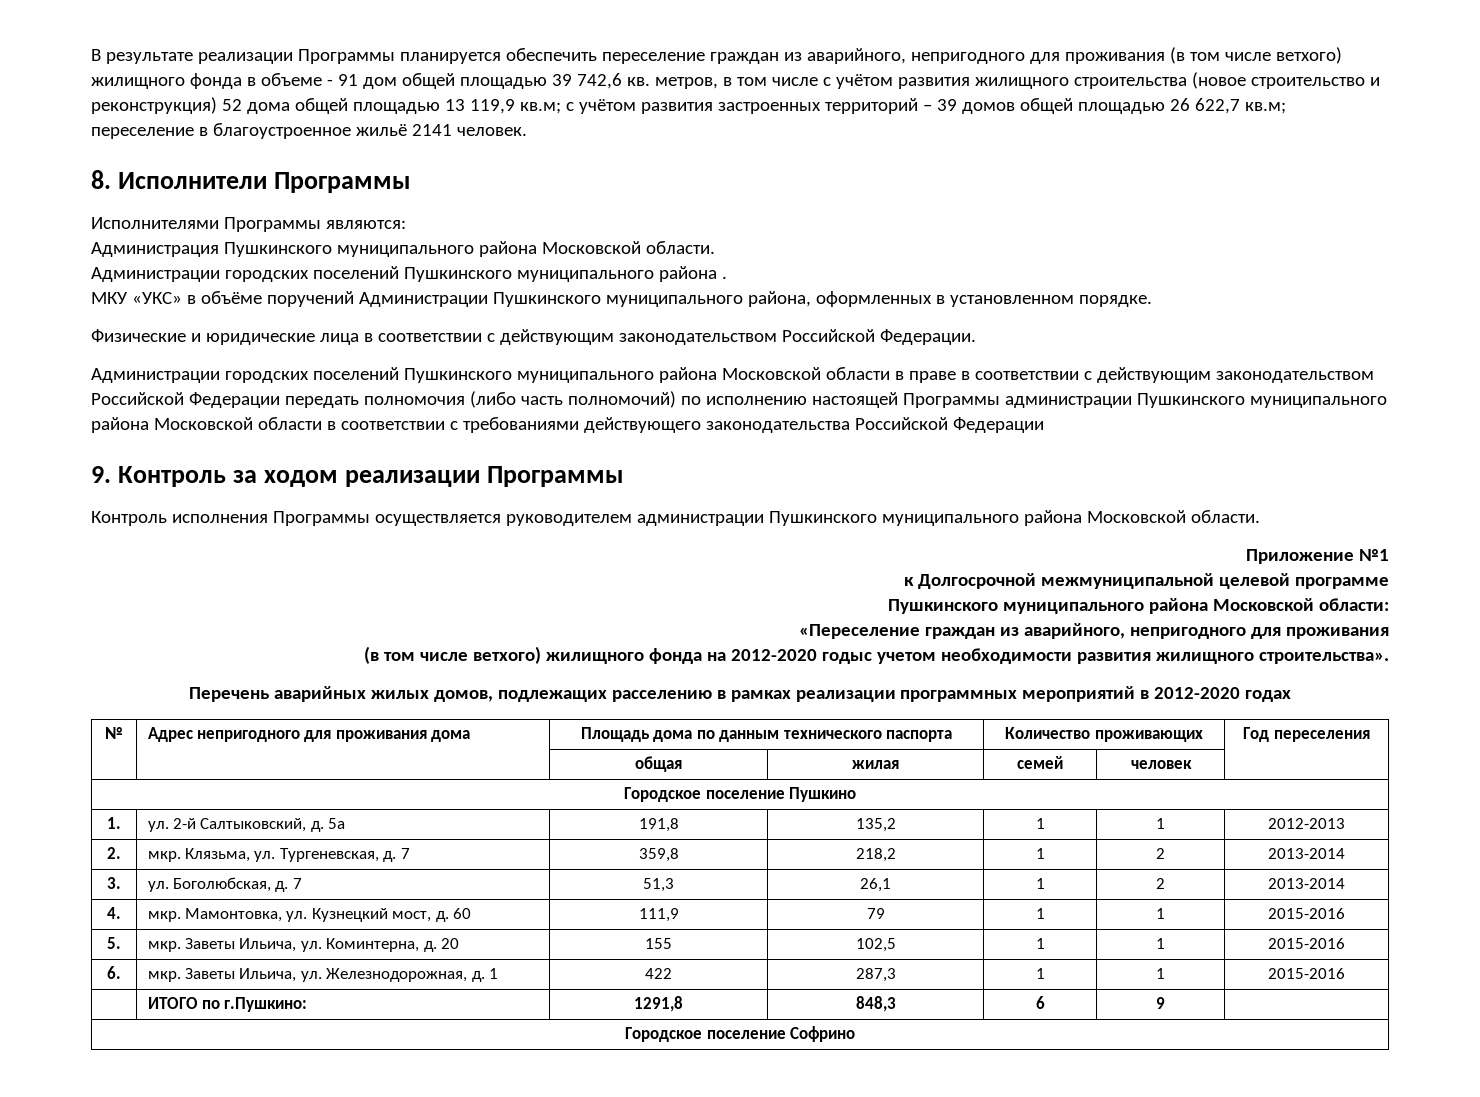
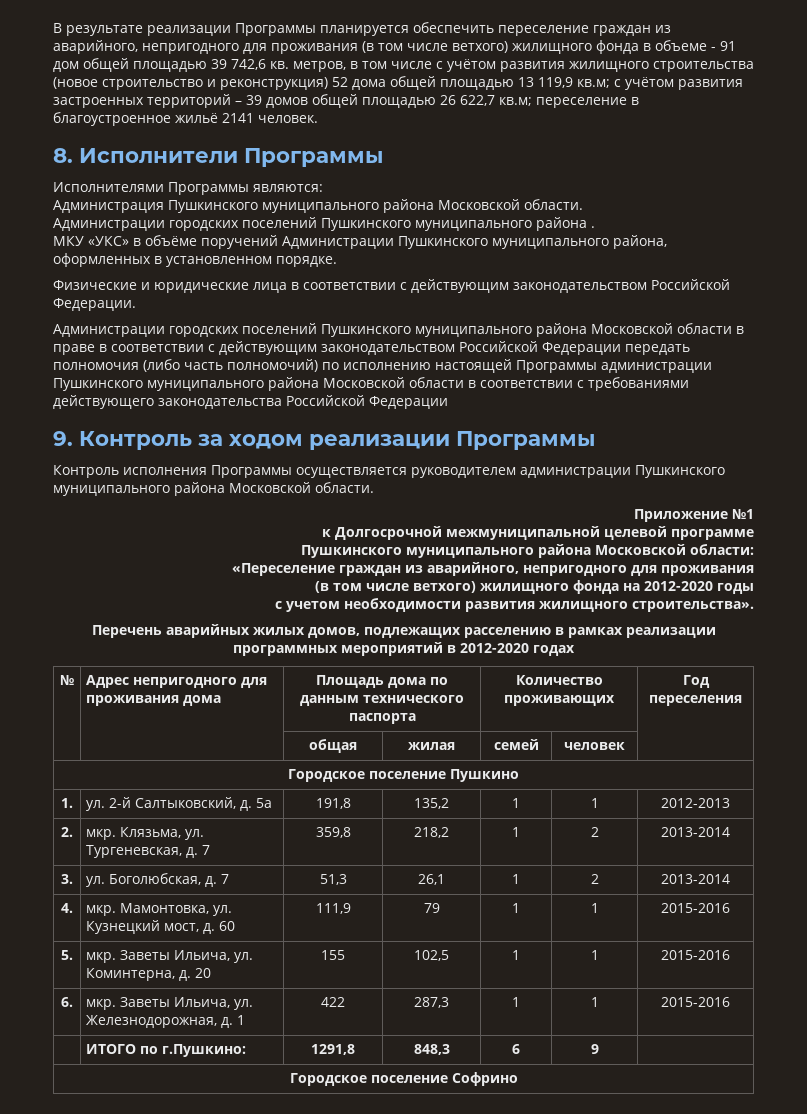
[822,652,873,664] годыс -> [717,583,754,594] [275,601,282,609] годы // с

